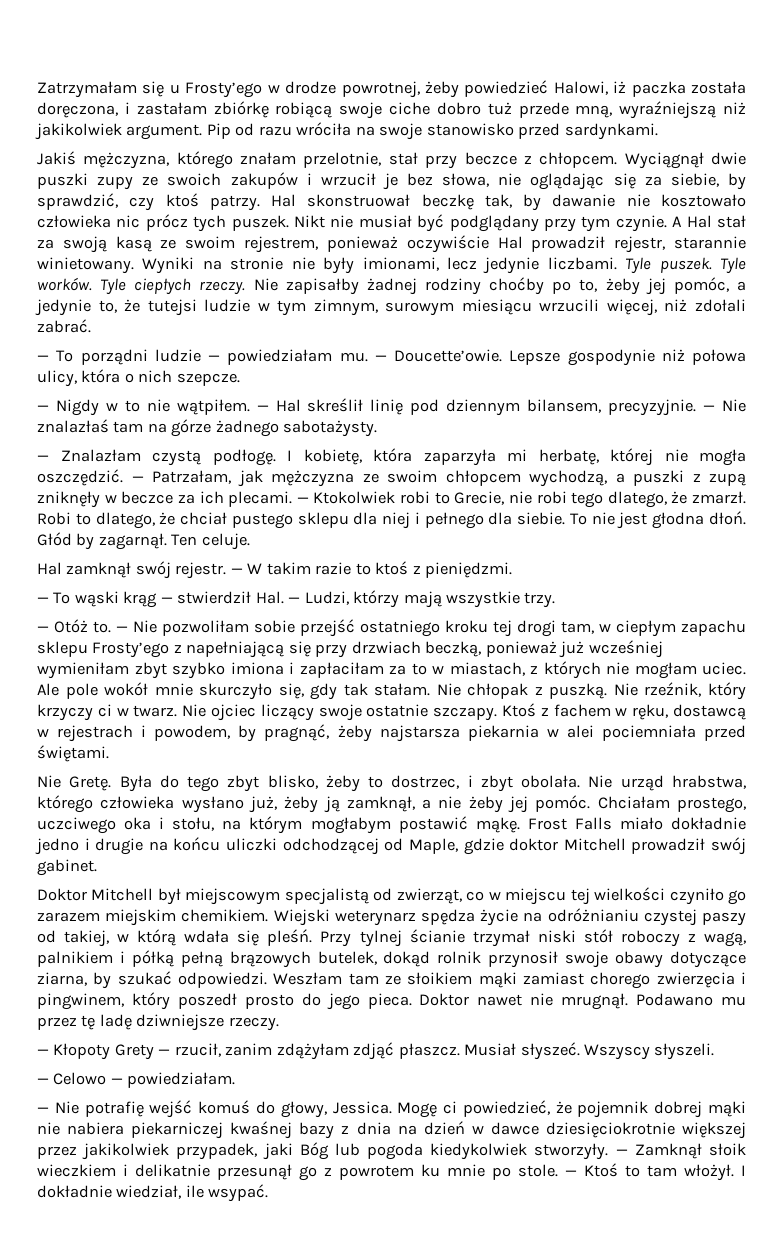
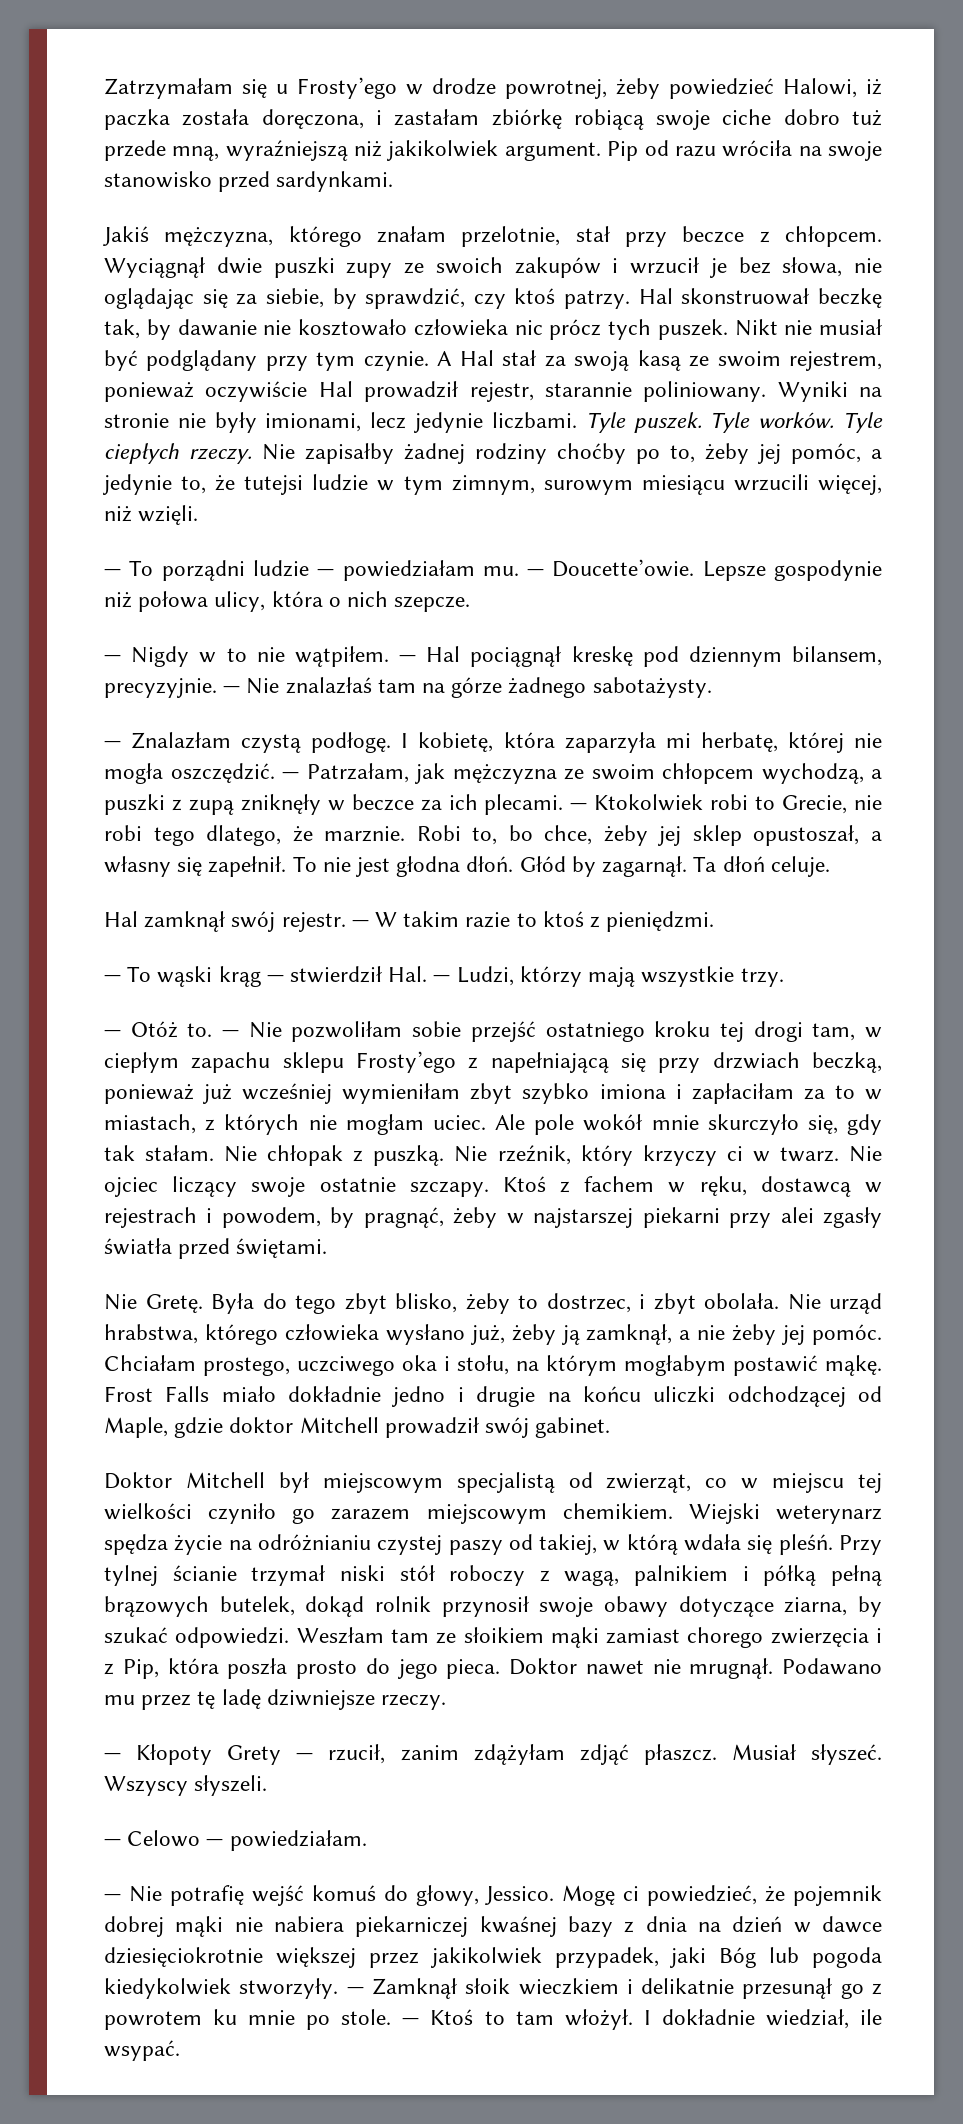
[37,257,134,274] winietowany. -> [643,381,767,402] poliniowany.
[695,299,747,312] [37,319,91,333] zdołali zabrać. -> [138,505,199,526] wzięli.
[307,398,404,415] skreślił linię -> [470,646,633,667] pociągnął kreskę
[692,491,746,504] [37,512,566,529] zmarzł. Robi to dlatego, że chciał pustego sklepu dla niej i pełnego dla siebie. -> [324,825,883,846] [104,856,287,877] marznie. Robi to, bo chce, żeby jej sklep opustoszał, a własny się zapełnił.
[171,534,198,546] Ten -> [693,856,765,872] Ta dłoń
[379,725,696,742] najstarsza piekarnia w alei pociemniała -> [506,1207,883,1228] [104,1238,172,1255] w najstarszej piekarni przy alei zgasły światła
[105,909,177,926] miejskim -> [426,1504,547,1524] miejscowym
[37,992,237,1010] pingwinem, który poszedł -> [104,1658,288,1679] z Pip, która poszła
[332,1101,392,1114] Jessica. -> [485,1886,555,1905] Jessico.

